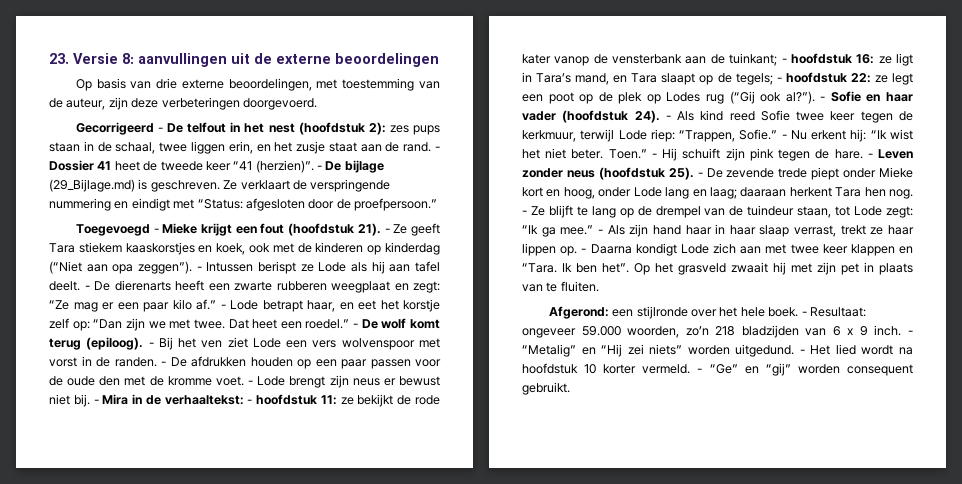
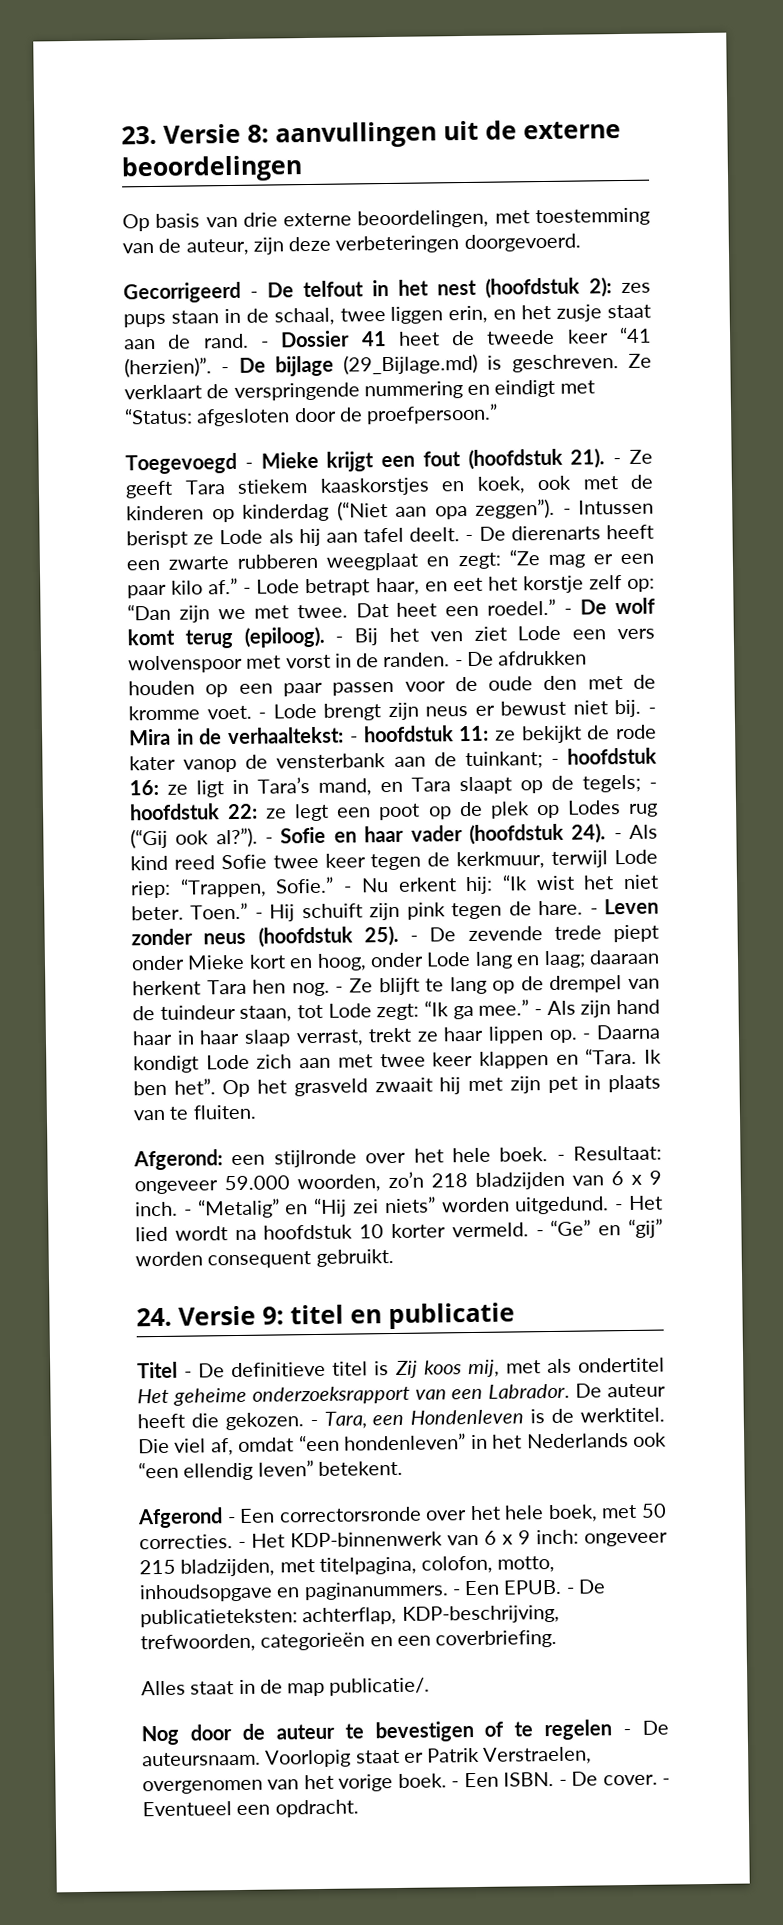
(570, 388) none -> [136,1302,515,1330] [137,1357,665,1379] [137,1383,666,1406] [137,1407,666,1431] [138,1432,667,1456] [138,1460,403,1481] [137,1503,667,1529] [139,1529,668,1550] [139,1555,556,1577] [139,1579,606,1603] [140,1604,560,1628] [140,1629,558,1653] [141,1677,431,1697] [141,1719,669,1746] [142,1746,593,1768] [142,1771,670,1795] [142,1799,359,1818] // 24. Versie 9: titel en publicatie // Titel - De definitieve titel is Zij koos mij, met als ondertitel Het geheime onderzoeksrapport van een Labrador. De auteur heeft die gekozen. - Tara, een Hondenleven is de werktitel. Die viel af, omdat “een hondenleven” in het Nederlands ook “een ellendig leven” betekent. // Afgerond - Een correctorsronde over het hele boek, met 50 correcties. - Het KDP-binnenwerk van 6 x 9 inch: ongeveer 215 bladzijden, met titelpagina, colofon, motto, inhoudsopgave en paginanummers. - Een EPUB. - De publicatieteksten: achterflap, KDP-beschrijving, trefwoorden, categorieën en een coverbriefing. // Alles staat in de map publicatie/. // Nog door de auteur te bevestigen of te regelen - De auteursnaam. Voorlopig staat er Patrik Verstraelen, overgenomen van het vorige boek. - Een ISBN. - De cover. - Eventueel een opdracht.

